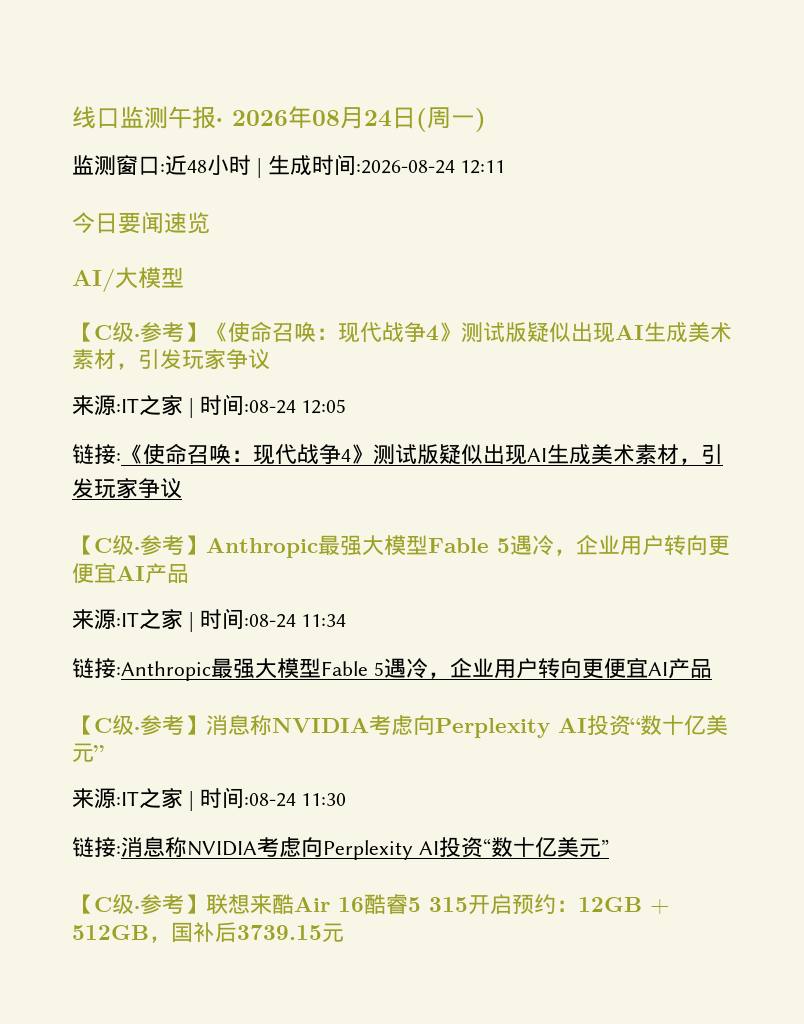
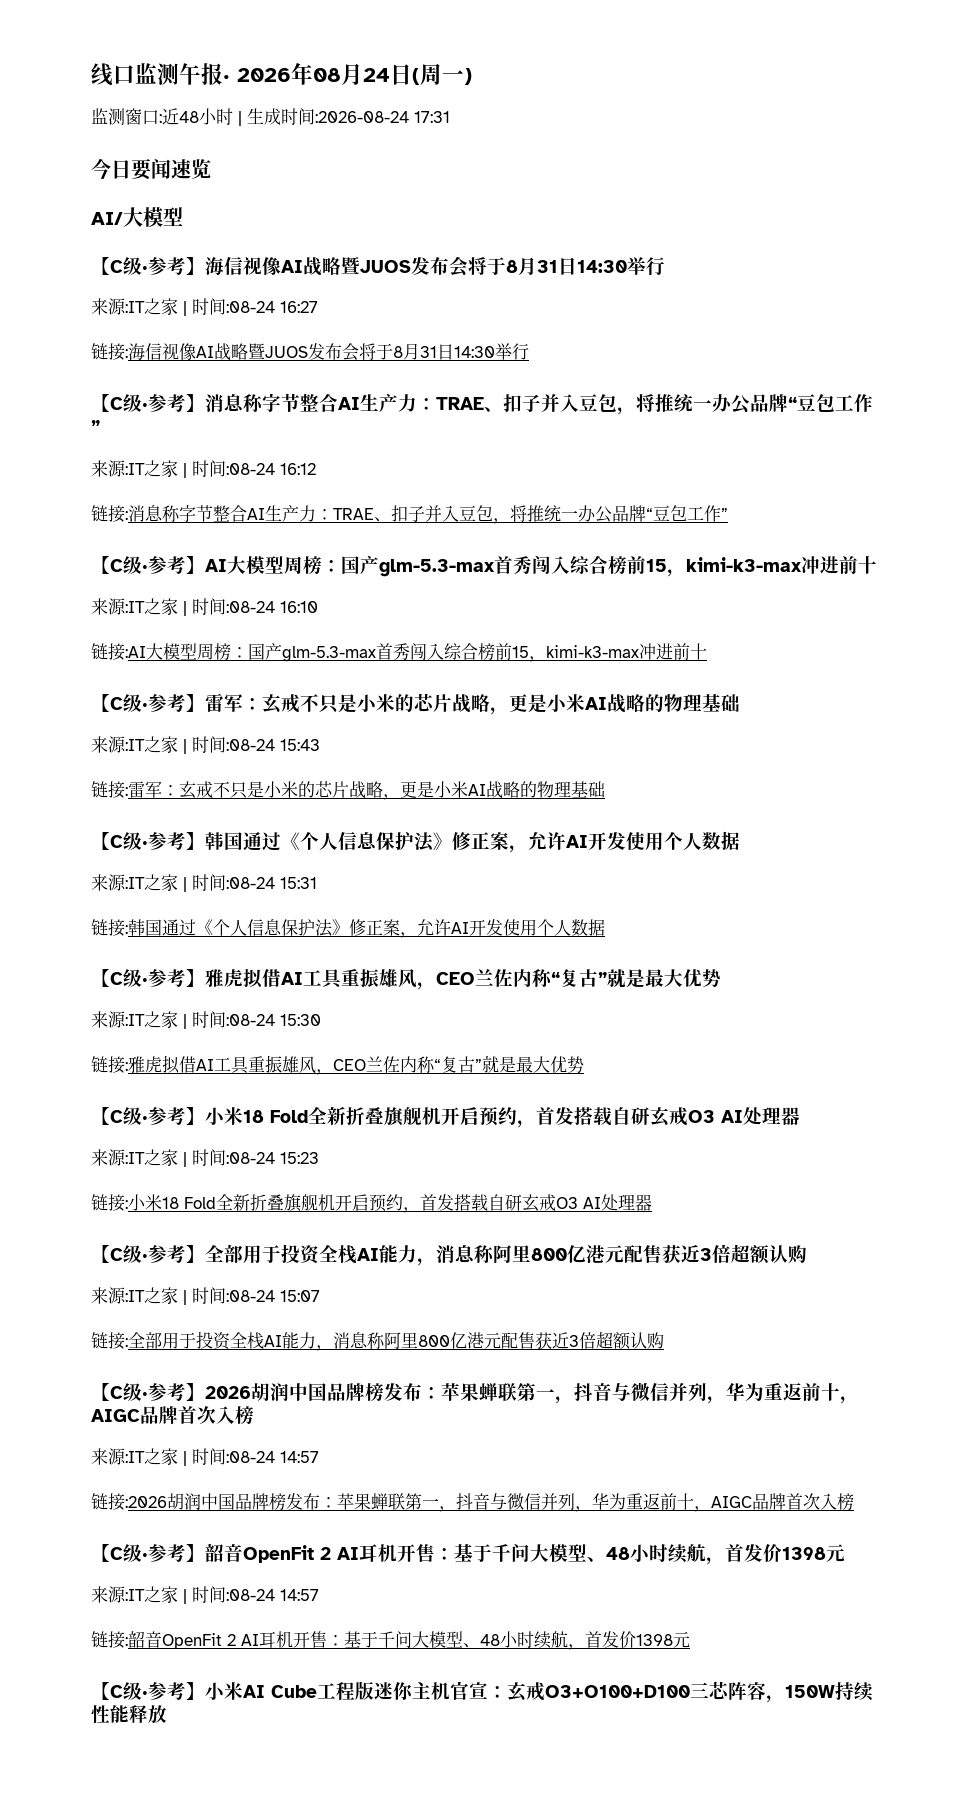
[460,160,506,174] 12:11 -> [414,111,450,123] 17:31
[206,321,732,343] [72,349,270,370] [72,394,347,418] [72,443,723,465] [72,478,182,499] [72,535,730,558] [72,563,189,584] [72,608,347,632] [72,658,712,681] 《使命召唤：现代战争4》测试版疑似出现AI生成美术素材，引发玩家争议 // 来源:IT之家 | 时间:08-24 12:05 // 链接:《使命召唤：现代战争4》测试版疑似出现AI生成美术素材，引发玩家争议 // 【C级·参考】Anthropic最强大模型Fable 5遇冷，企业用户转向更便宜AI产品 // 来源:IT之家 | 时间:08-24 11:34 // 链接:Anthropic最强大模型Fable 5遇冷，企业用户转向更便宜AI产品 -> [205,256,665,277] [91,298,318,316] [91,343,529,361] 海信视像AI战略暨JUOS发布会将于8月31日14:30举行 // 来源:IT之家 | 时间:08-24 16:27 // 链接:海信视像AI战略暨JUOS发布会将于8月31日14:30举行
[272,715,728,738] [72,743,94,762] NVIDIA考虑向Perplexity AI投资“数十亿美元 -> [262,393,873,415] 字节整合AI生产力：TRAE、扣子并入豆包，将推统一办公品牌“豆包工作
[301,793,347,806] 11:30 -> [280,463,316,475] 16:12
[187,837,601,860] NVIDIA考虑向Perplexity AI投资“数十亿美元 -> [179,505,721,524] 字节整合AI生产力：TRAE、扣子并入豆包，将推统一办公品牌“豆包工作
[206,894,670,915] [72,922,344,943] 联想来酷Air 16酷睿5 315开启预约：12GB + 512GB，国补后3739.15元 -> [205,555,877,577] [91,598,318,616] [91,643,707,662] [91,693,740,715] [91,736,320,754] [91,781,605,800] [91,831,740,853] [91,874,317,892] [91,919,605,938] [91,969,721,990] [91,1011,321,1029] [91,1055,584,1075] [91,1106,800,1128] [91,1149,319,1167] [91,1194,652,1213] [91,1244,807,1266] [91,1287,320,1305] [91,1331,664,1351] [91,1382,859,1404] [91,1406,254,1425] [91,1448,319,1466] [91,1493,854,1512] [91,1543,845,1565] [91,1586,319,1604] [91,1631,690,1650] [91,1681,874,1703] [91,1705,167,1724] AI大模型周榜：国产glm-5.3-max首秀闯入综合榜前15，kimi-k3-max冲进前十 // 来源:IT之家 | 时间:08-24 16:10 // 链接:AI大模型周榜：国产glm-5.3-max首秀闯入综合榜前15，kimi-k3-max冲进前十 // 【C级·参考】雷军：玄戒不只是小米的芯片战略，更是小米AI战略的物理基础 // 来源:IT之家 | 时间:08-24 15:43 // 链接:雷军：玄戒不只是小米的芯片战略，更是小米AI战略的物理基础 // 【C级·参考】韩国通过《个人信息保护法》修正案，允许AI开发使用个人数据 // 来源:IT之家 | 时间:08-24 15:31 // 链接:韩国通过《个人信息保护法》修正案，允许AI开发使用个人数据 // 【C级·参考】雅虎拟借AI工具重振雄风，CEO兰佐内称“复古”就是最大优势 // 来源:IT之家 | 时间:08-24 15:30 // 链接:雅虎拟借AI工具重振雄风，CEO兰佐内称“复古”就是最大优势 // 【C级·参考】小米18 Fold全新折叠旗舰机开启预约，首发搭载自研玄戒O3 AI处理器 // 来源:IT之家 | 时间:08-24 15:23 // 链接:小米18 Fold全新折叠旗舰机开启预约，首发搭载自研玄戒O3 AI处理器 // 【C级·参考】全部用于投资全栈AI能力，消息称阿里800亿港元配售获近3倍超额认购 // 来源:IT之家 | 时间:08-24 15:07 // 链接:全部用于投资全栈AI能力，消息称阿里800亿港元配售获近3倍超额认购 // 【C级·参考】2026胡润中国品牌榜发布：苹果蝉联第一，抖音与微信并列，华为重返前十，AIGC品牌首次入榜 // 来源:IT之家 | 时间:08-24 14:57 // 链接:2026胡润中国品牌榜发布：苹果蝉联第一，抖音与微信并列，华为重返前十，AIGC品牌首次入榜 // 【C级·参考】韶音OpenFit 2 AI耳机开售：基于千问大模型、48小时续航，首发价1398元 // 来源:IT之家 | 时间:08-24 14:57 // 链接:韶音OpenFit 2 AI耳机开售：基于千问大模型、48小时续航，首发价1398元 // 【C级·参考】小米AI Cube工程版迷你主机官宣：玄戒O3+O100+D100三芯阵容，150W持续性能释放

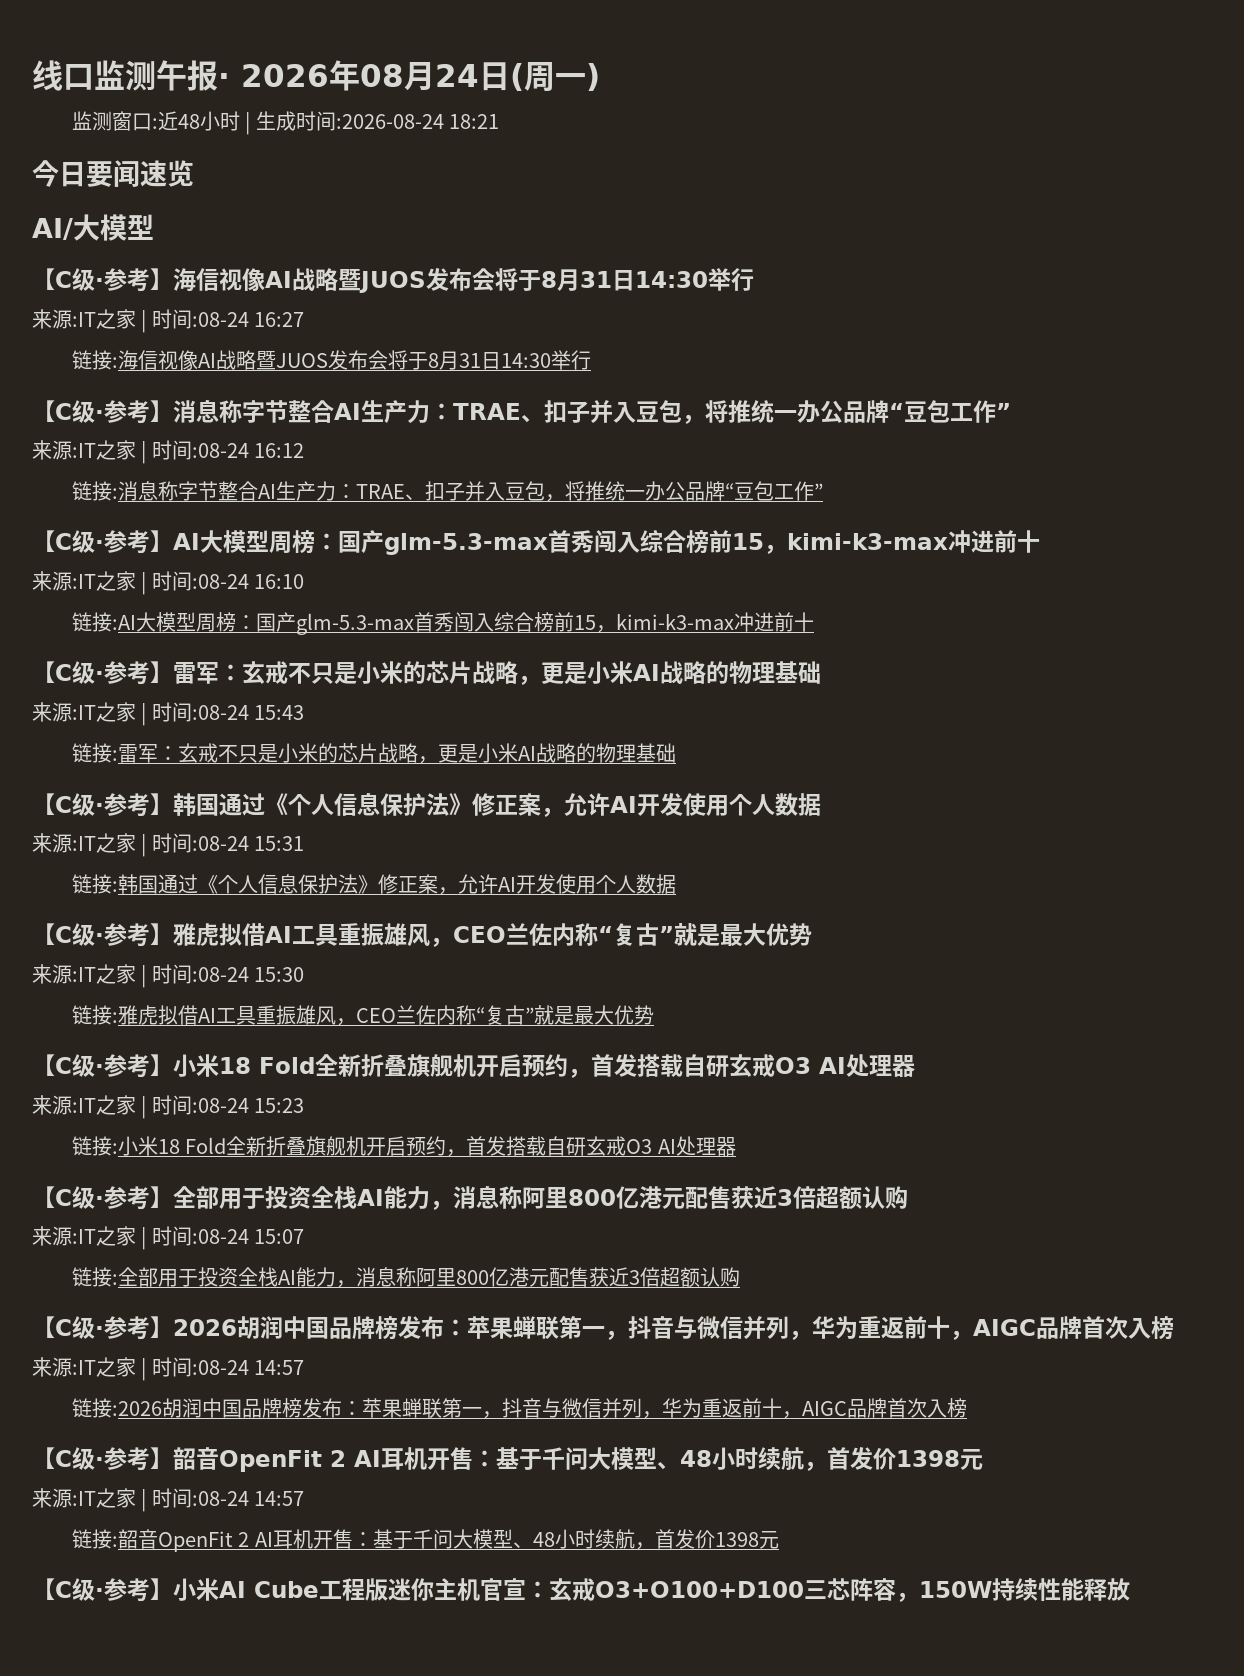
[414,111,450,123] 17:31 -> [449,114,500,129] 18:21

